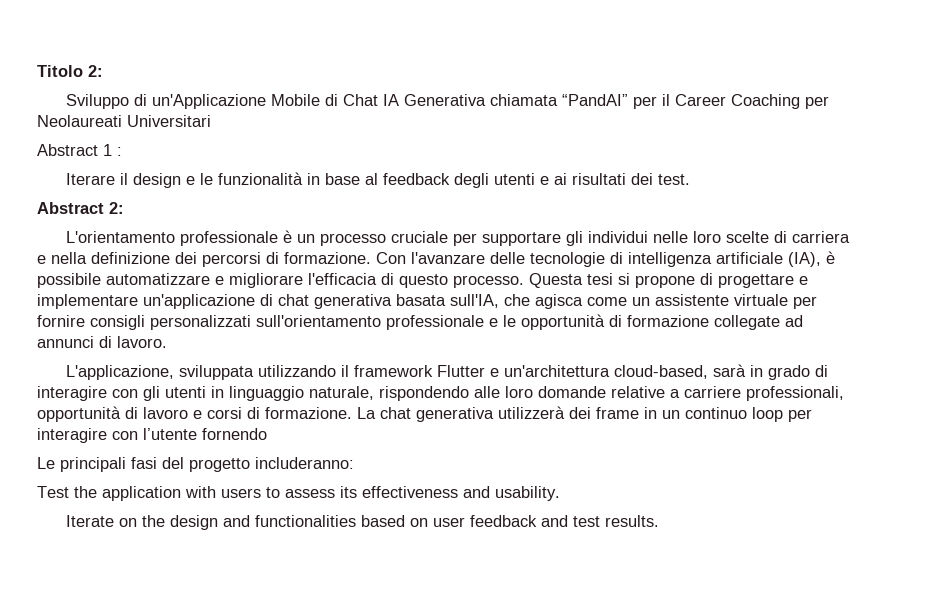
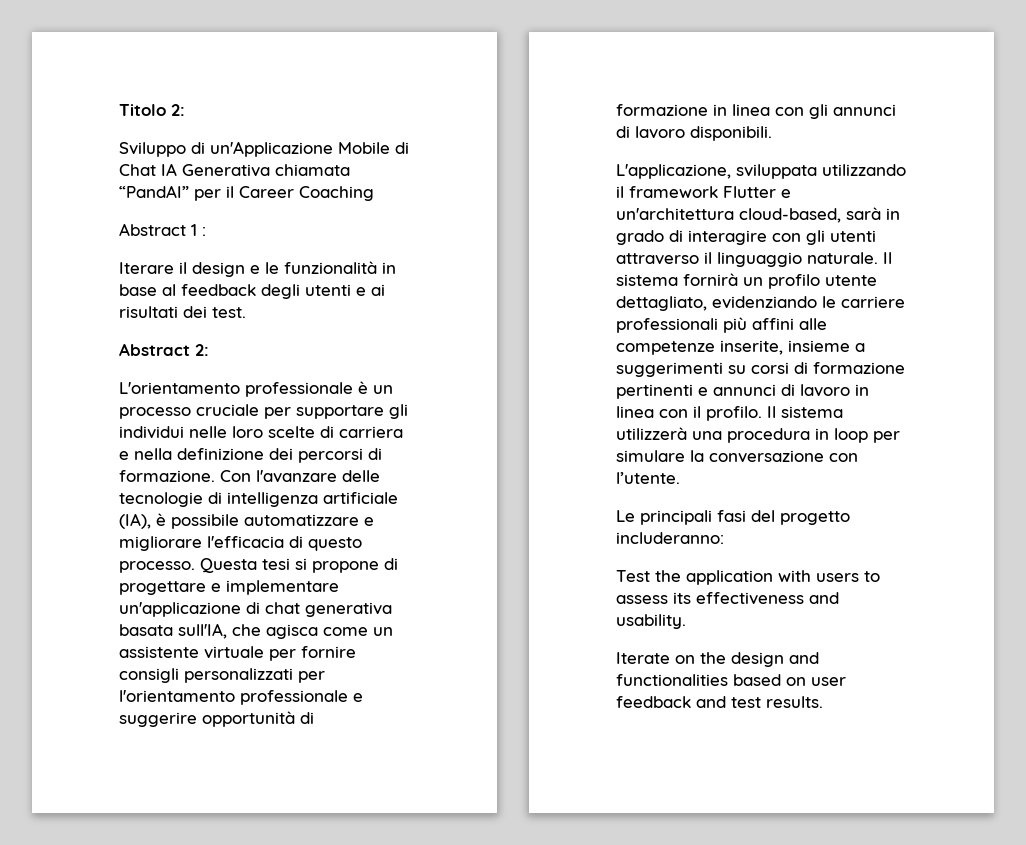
[804,96,829,109] [37,115,211,127] per Neolaureati Universitari -> (374, 193) none
[256,315,381,327] sull'orientamento -> [298,671,325,683] [119,690,235,702] per l'orientamento
[503,315,516,327] le -> [119,712,197,727] suggerire
[714,315,803,330] [37,336,167,348] collegate ad annunci di lavoro. -> [713,104,896,119] [616,126,772,141] in linea con gli annunci di lavoro disponibili.
[211,386,844,401] [37,406,812,422] [37,428,267,443] in linguaggio naturale, rispondendo alle loro domande relative a carriere professionali, opportunità di lavoro e corsi di formazione. La chat generativa utilizzerà dei frame in un continuo loop per interagire con l’utente fornendo -> [616,252,892,267] [616,273,877,289] [616,296,905,311] [616,317,827,333] [616,340,865,355] [616,362,905,377] [616,384,869,399] [616,406,843,421] [616,427,900,443] [616,450,858,463] [616,472,680,484] attraverso il linguaggio naturale. Il sistema fornirà un profilo utente dettagliato, evidenziando le carriere professionali più affini alle competenze inserite, insieme a suggerimenti su corsi di formazione pertinenti e annunci di lavoro in linea con il profilo. Il sistema utilizzerà una procedura in loop per simulare la conversazione con l’utente.

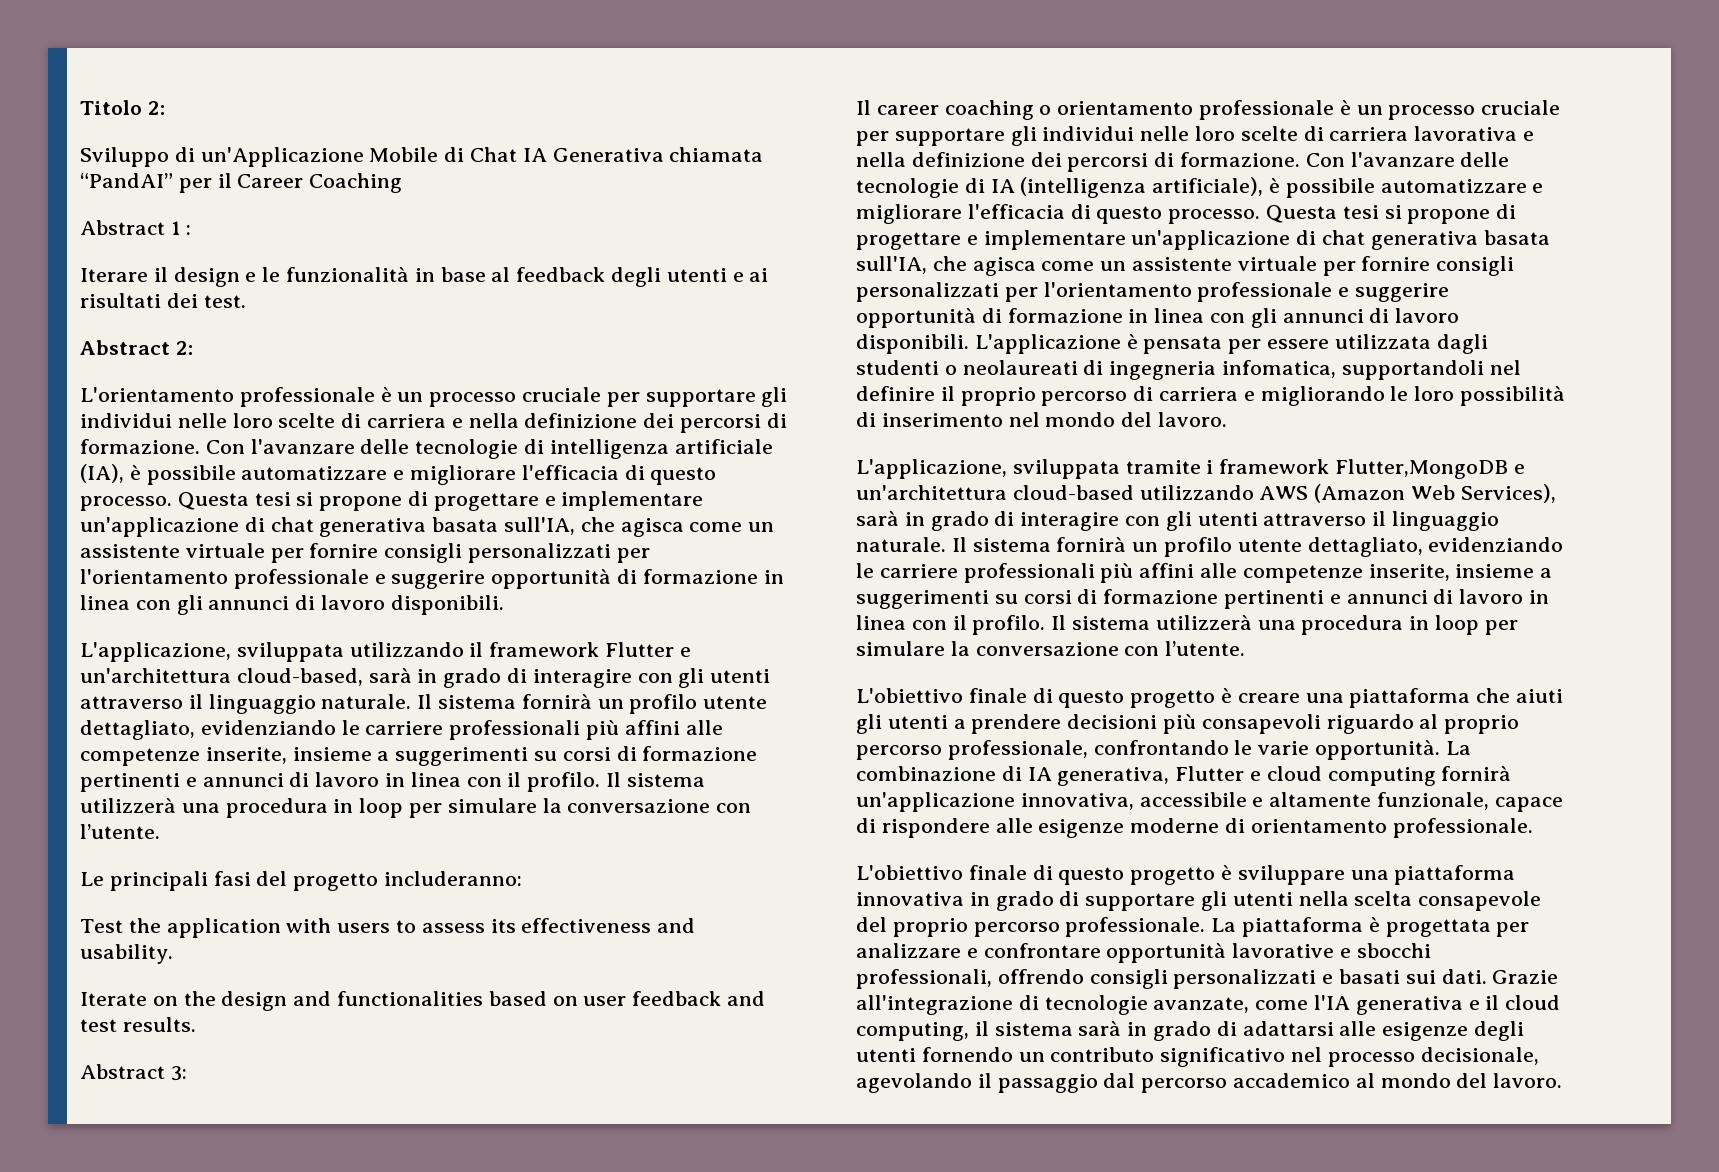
(823, 702) none -> [80,1064,187,1081] [856,100,1561,120] [856,126,1535,146] [856,152,1510,172] [856,177,1544,198] [856,204,1517,224] [856,230,1550,250] [856,256,1515,276] [856,282,1450,302] [856,308,1460,328] [856,334,1488,354] [856,360,1521,380] [856,386,1566,406] [856,412,1228,427] [856,459,1525,479] [856,484,1556,503] [856,511,1500,531] [856,537,1564,557] [856,563,1553,583] [856,589,1550,609] [856,615,1518,635] [856,641,1246,656] [856,688,1564,708] [856,714,1520,734] [856,740,1471,760] [856,766,1512,786] [856,792,1563,812] [856,818,1533,838] [856,865,1516,885] [856,891,1542,911] [856,917,1530,937] [856,943,1431,963] [856,969,1559,989] [856,995,1561,1015] [856,1021,1525,1041] [856,1047,1539,1067] [856,1073,1563,1093] // Abstract 3: // Il career coaching o orientamento professionale è un processo cruciale per supportare gli individui nelle loro scelte di carriera lavorativa e nella definizione dei percorsi di formazione. Con l'avanzare delle tecnologie di IA (intelligenza artificiale), è possibile automatizzare e migliorare l'efficacia di questo processo. Questa tesi si propone di progettare e implementare un'applicazione di chat generativa basata sull'IA, che agisca come un assistente virtuale per fornire consigli personalizzati per l'orientamento professionale e suggerire opportunità di formazione in linea con gli annunci di lavoro disponibili. L'applicazione è pensata per essere utilizzata dagli studenti o neolaureati di ingegneria infomatica, supportandoli nel definire il proprio percorso di carriera e migliorando le loro possibilità di inserimento nel mondo del lavoro. // L'applicazione, sviluppata tramite i framework Flutter,MongoDB e un'architettura cloud-based utilizzando AWS (Amazon Web Services), sarà in grado di interagire con gli utenti attraverso il linguaggio naturale. Il sistema fornirà un profilo utente dettagliato, evidenziando le carriere professionali più affini alle competenze inserite, insieme a suggerimenti su corsi di formazione pertinenti e annunci di lavoro in linea con il profilo. Il sistema utilizzerà una procedura in loop per simulare la conversazione con l’utente. // L'obiettivo finale di questo progetto è creare una piattaforma che aiuti gli utenti a prendere decisioni più consapevoli riguardo al proprio percorso professionale, confrontando le varie opportunità. La combinazione di IA generativa, Flutter e cloud computing fornirà un'applicazione innovativa, accessibile e altamente funzionale, capace di rispondere alle esigenze moderne di orientamento professionale. // L'obiettivo finale di questo progetto è sviluppare una piattaforma innovativa in grado di supportare gli utenti nella scelta consapevole del proprio percorso professionale. La piattaforma è progettata per analizzare e confrontare opportunità lavorative e sbocchi professionali, offrendo consigli personalizzati e basati sui dati. Grazie all'integrazione di tecnologie avanzate, come l'IA generativa e il cloud computing, il sistema sarà in grado di adattarsi alle esigenze degli utenti fornendo un contributo significativo nel processo decisionale, agevolando il passaggio dal percorso accademico al mondo del lavoro.

